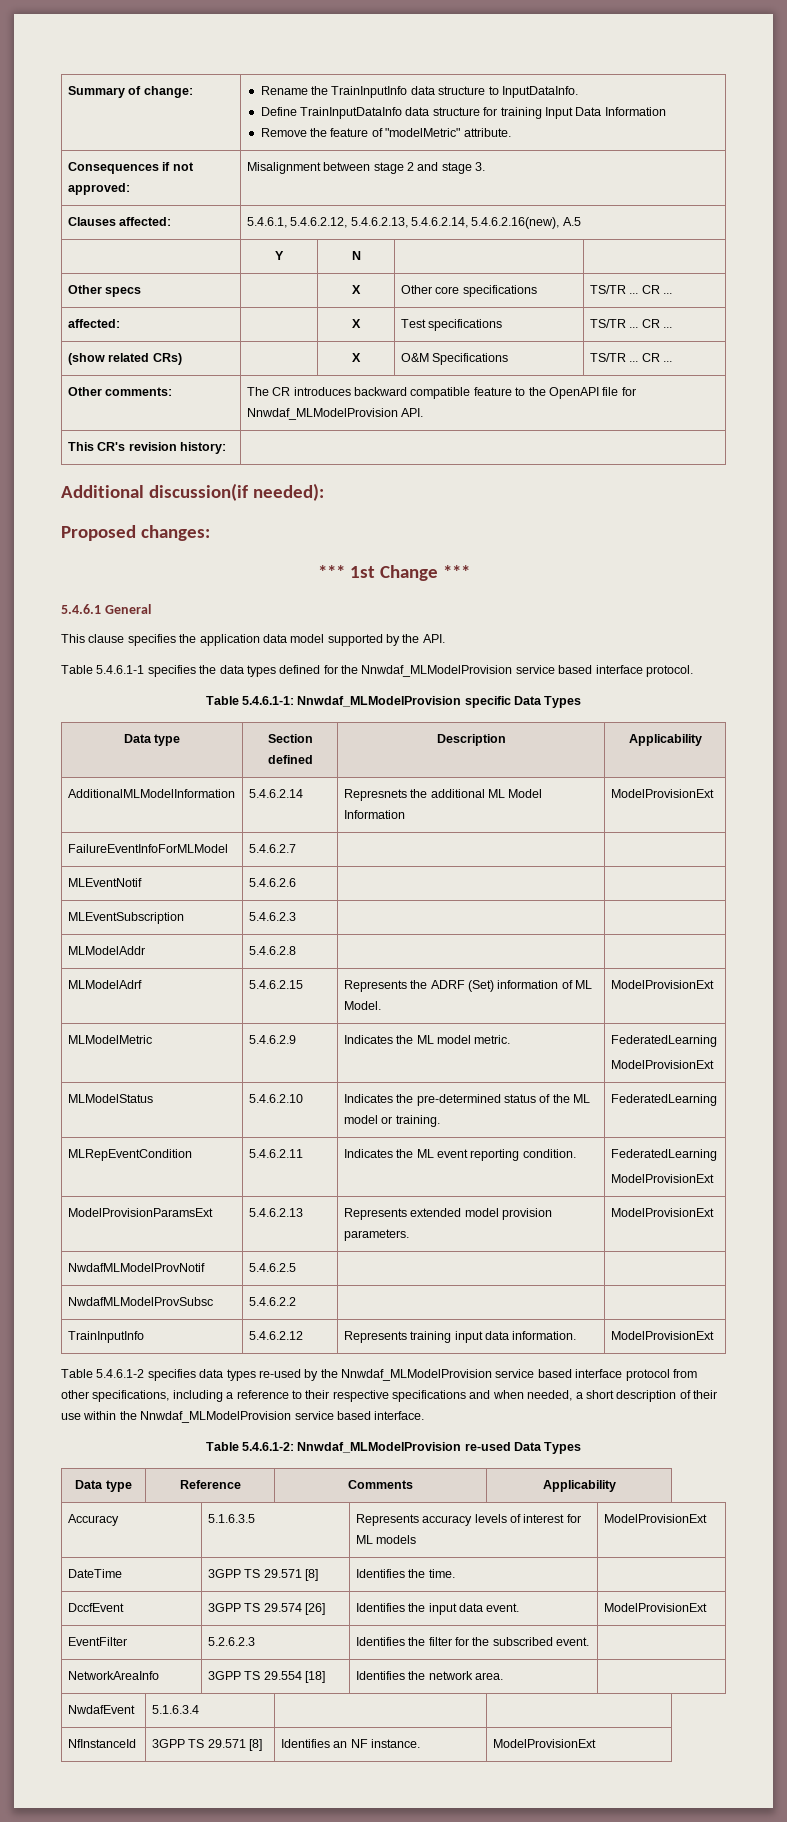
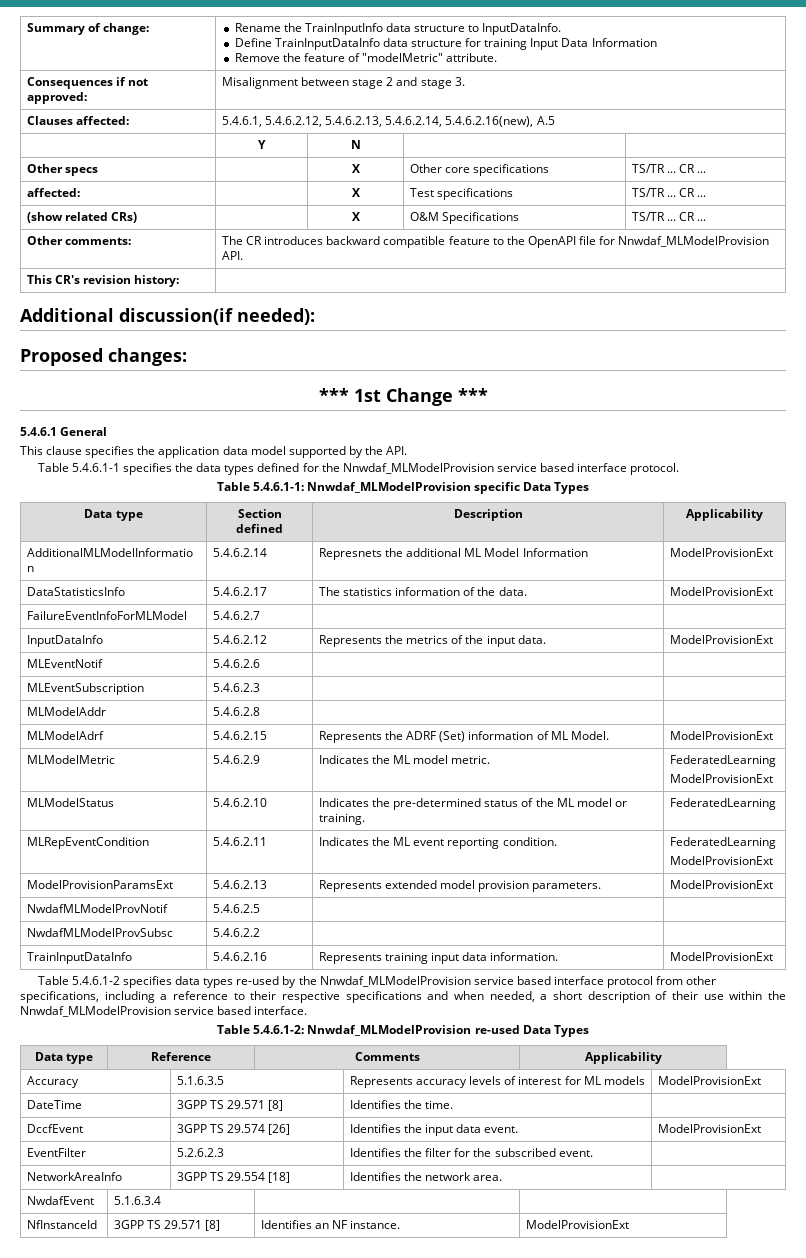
[67,844,228,853] [248,844,296,853] FailureEventInfoForMLModel | 5.4.6.2.7 | | -> [27,587,126,596] [213,587,268,596] [319,587,527,596] [670,587,774,596] [27,611,188,620] [213,611,261,620] [27,635,104,647] [213,635,268,644] [319,635,546,647] [670,635,774,644] DataStatisticsInfo | 5.4.6.2.17 | The statistics information of the data. | ModelProvisionExt // FailureEventInfoForMLModel | 5.4.6.2.7 | | // InputDataInfo | 5.4.6.2.12 | Represents the metrics of the input data. | ModelProvisionExt
[67,1331,144,1343] [248,1331,303,1340] TrainInputInfo | 5.4.6.2.12 -> [27,952,133,964] [213,952,268,961] TrainInputDataInfo | 5.4.6.2.16

